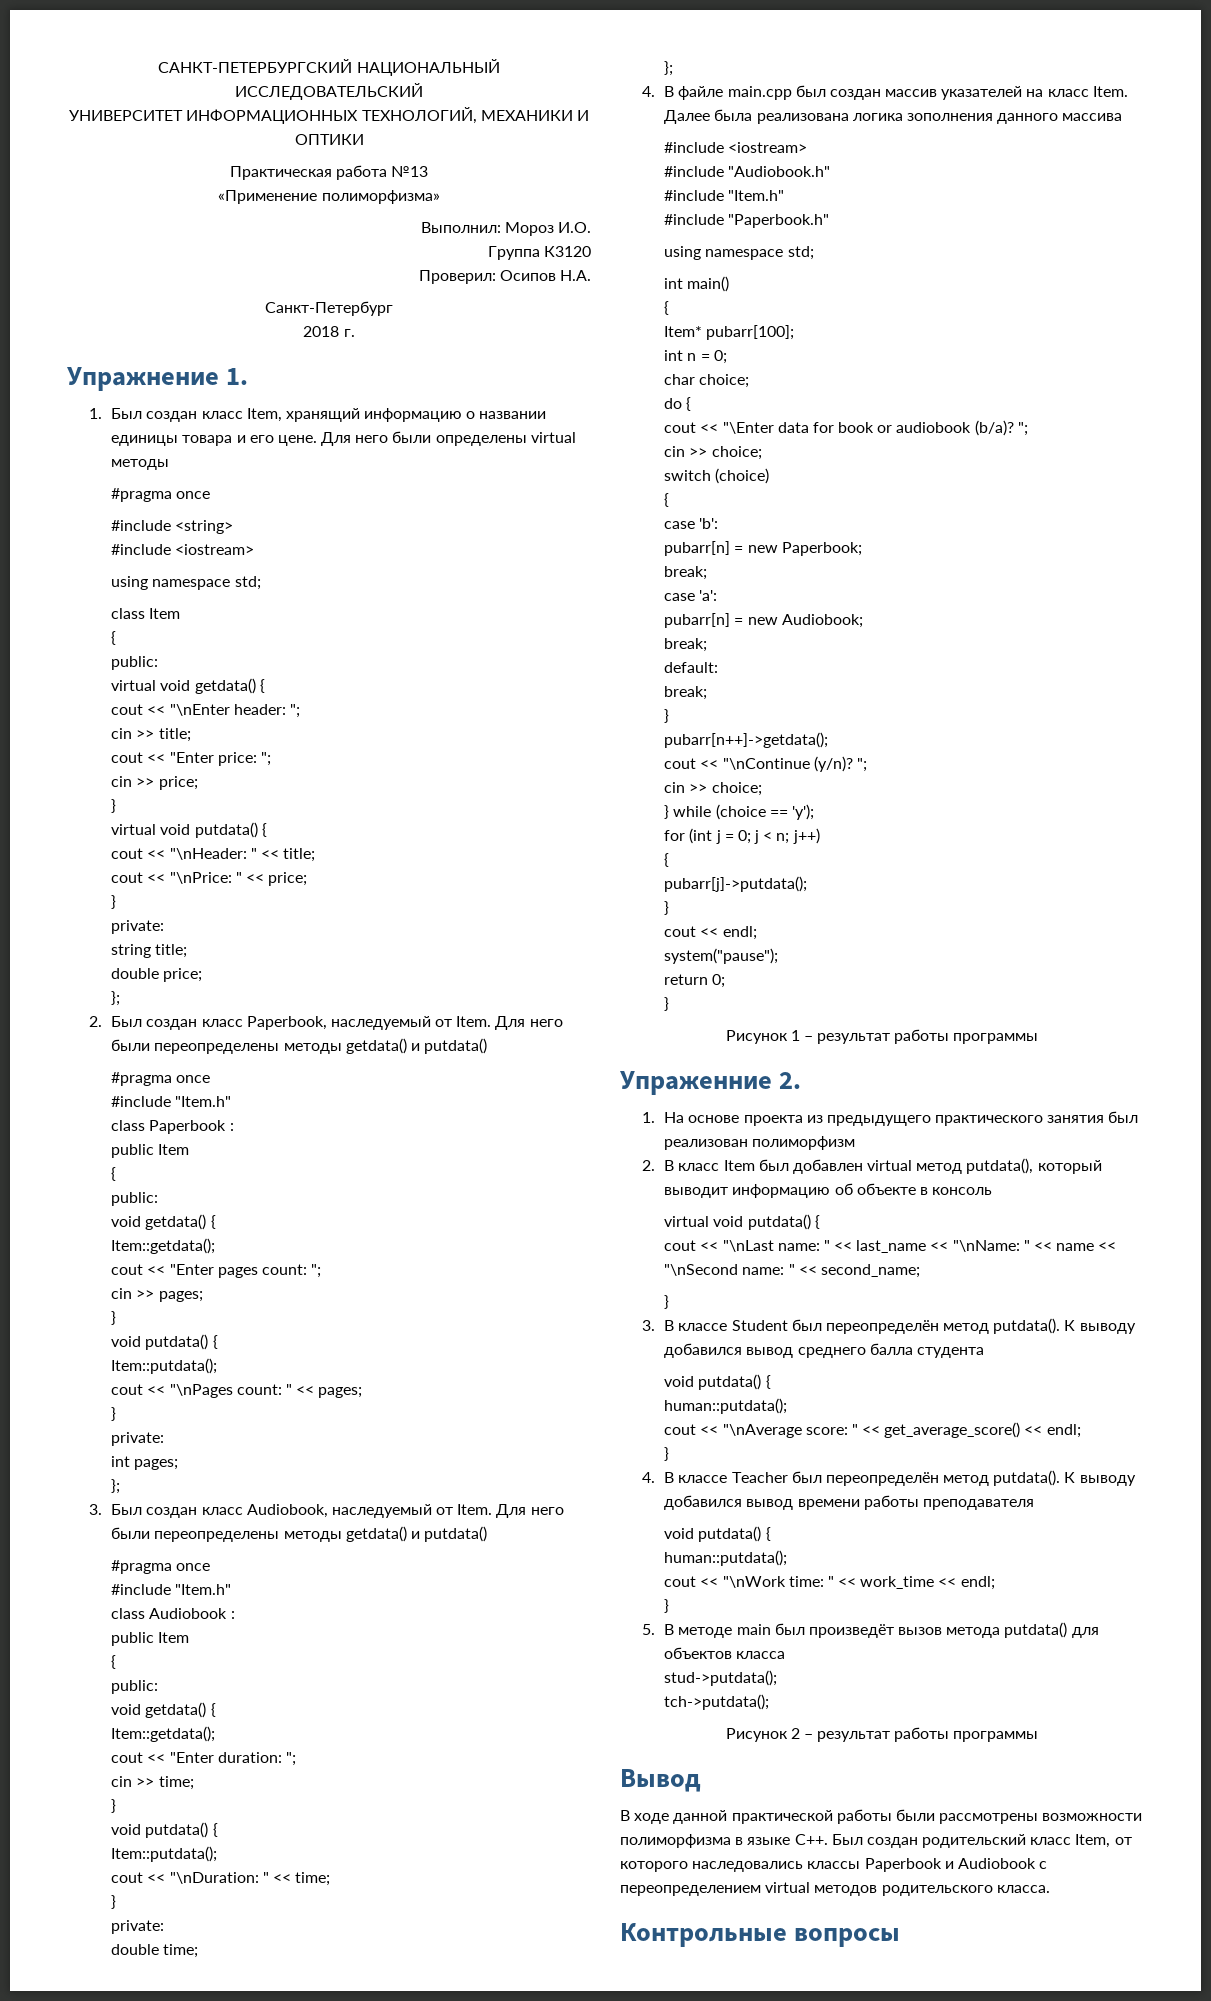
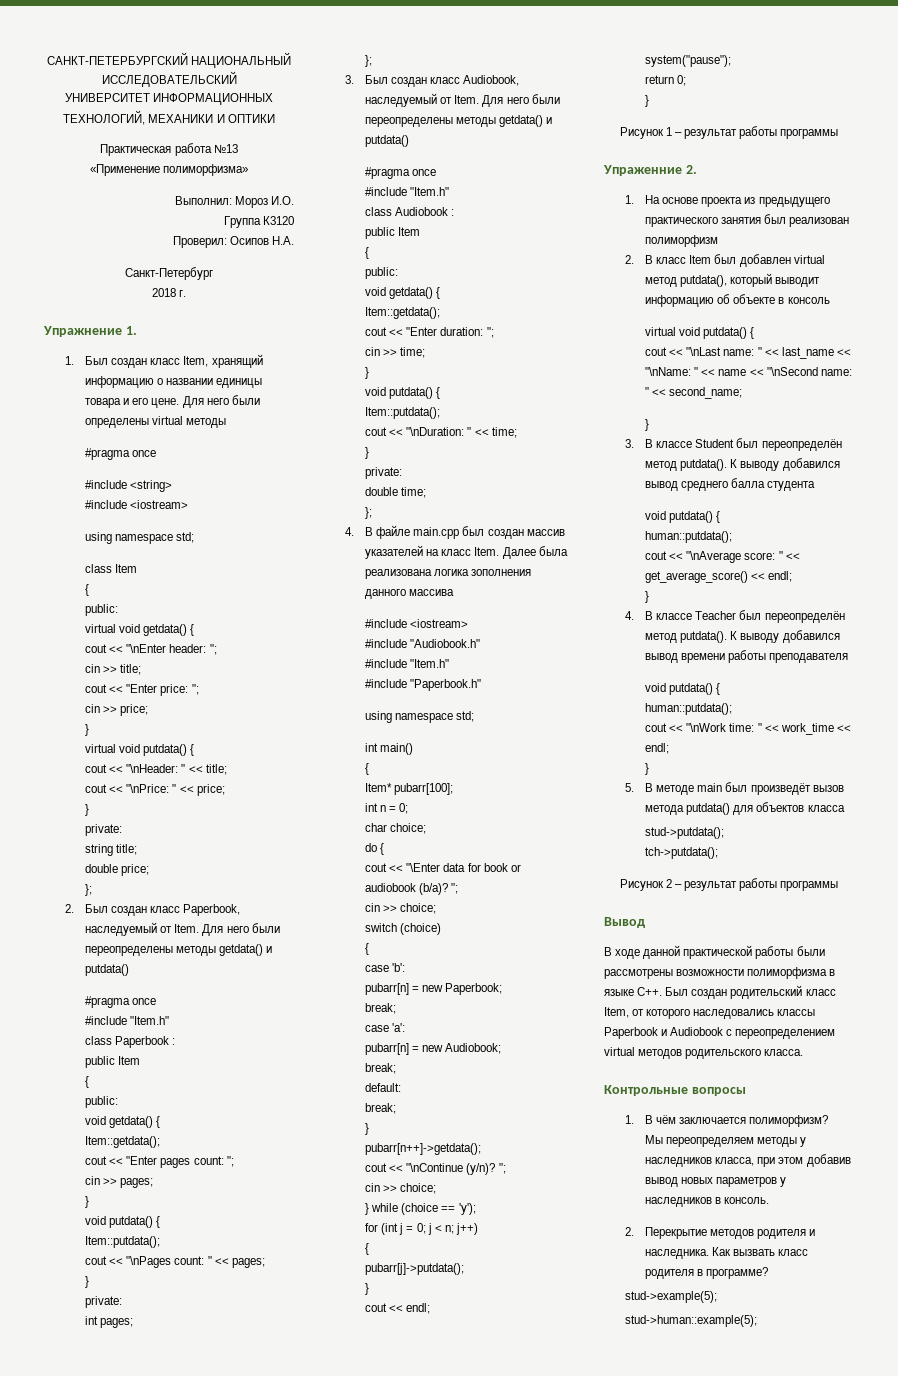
(901, 1937) none -> [624,1115,829,1127] [645,1135,807,1147] [645,1154,851,1167] [645,1177,787,1187] [645,1197,770,1207] [624,1227,816,1239] [645,1247,809,1259] [645,1267,769,1279] [624,1291,717,1303] [624,1315,757,1327] // 1. В чём заключается полиморфизм? // Мы переопределяем методы у наследников класса, при этом добавив вывод новых параметров у наследников в консоль. // 2. Перекрытие методов родителя и наследника. Как вызвать класс родителя в программе? // stud->example(5); // stud->human::example(5);

